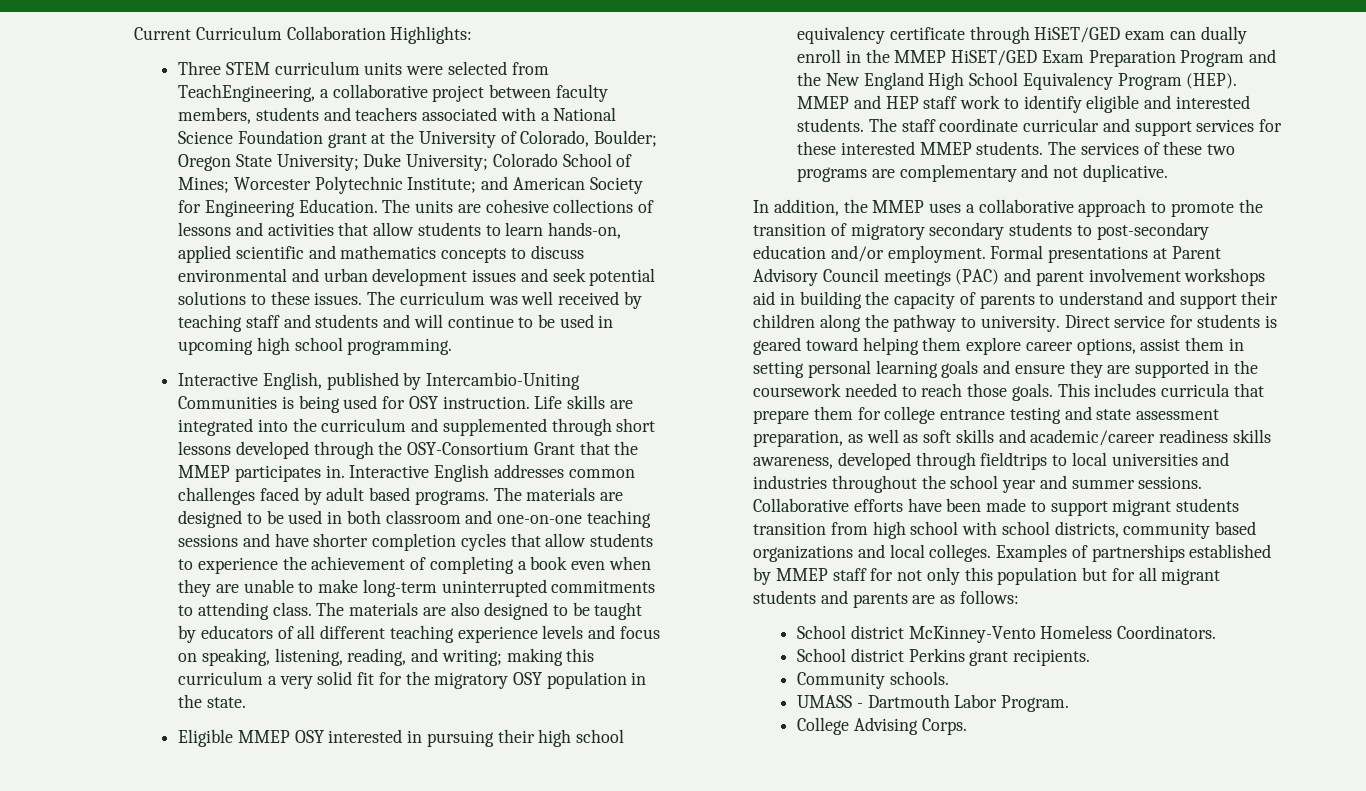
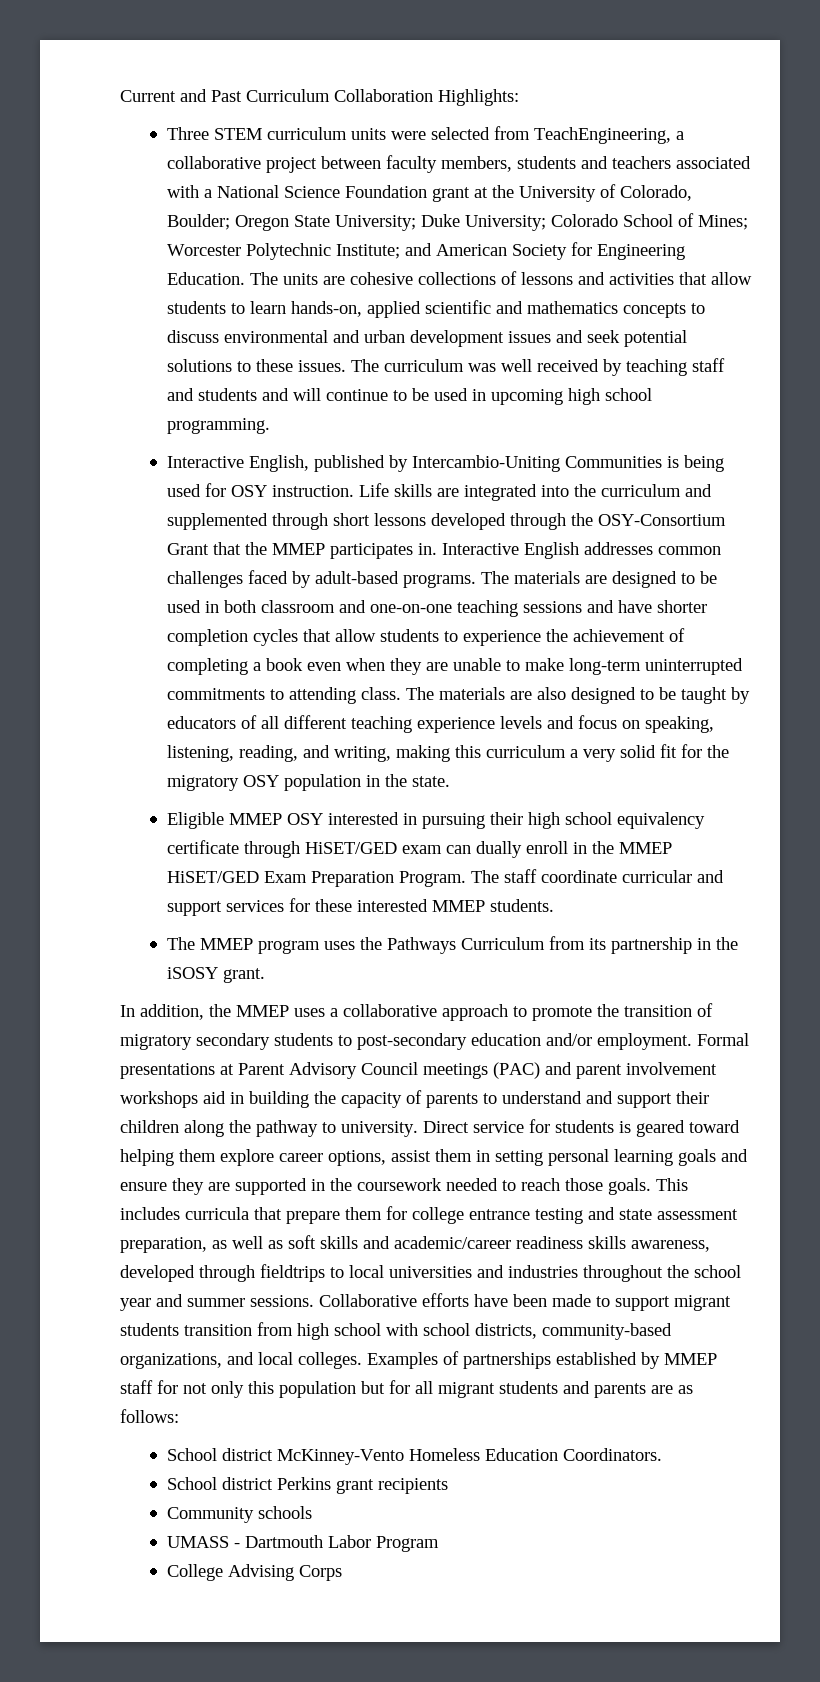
(192, 33) none -> [180,89,243,102] and Past
[326,487,411,501] adult based -> [314,571,399,584] adult-based
[441,649,502,666] writing; -> [333,746,391,762] writing,
[1180,49,1276,67] [797,72,1238,90] [797,95,1250,113] [797,118,865,132] Program and the New England High School Equivalency Program (HEP). MMEP and HEP staff work to identify eligible and interested students. -> [398,871,466,887] Program.
[1048,141,1235,155] [797,164,1168,182] The services of these two programs are complementary and not duplicative. -> [166,936,738,954] [166,967,265,983] // The MMEP program uses the Pathways Curriculum from its partnership in the iSOSY grant.
[1123,521,1257,539] [753,545,854,562] community based organizations -> [542,1323,673,1340] [120,1353,223,1369] community-based organizations,
(1113, 632) none -> [484,1448,558,1461] Education
[1013,649,1091,666] recipients. -> [377,1478,448,1494] recipients
[889,671,949,685] schools. -> [257,1506,312,1519] schools
[1001,695,1070,712] Program. -> [375,1536,439,1552] Program
[921,718,967,735] Corps. -> [298,1565,342,1581] Corps

